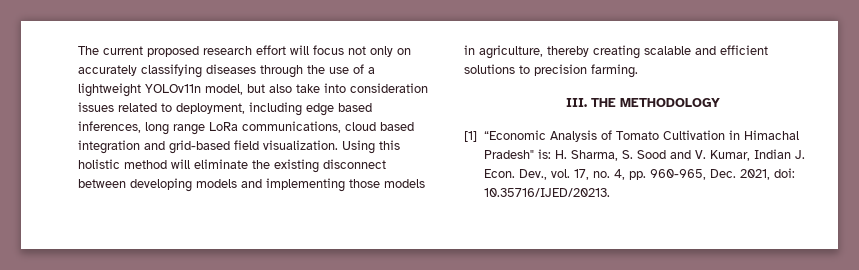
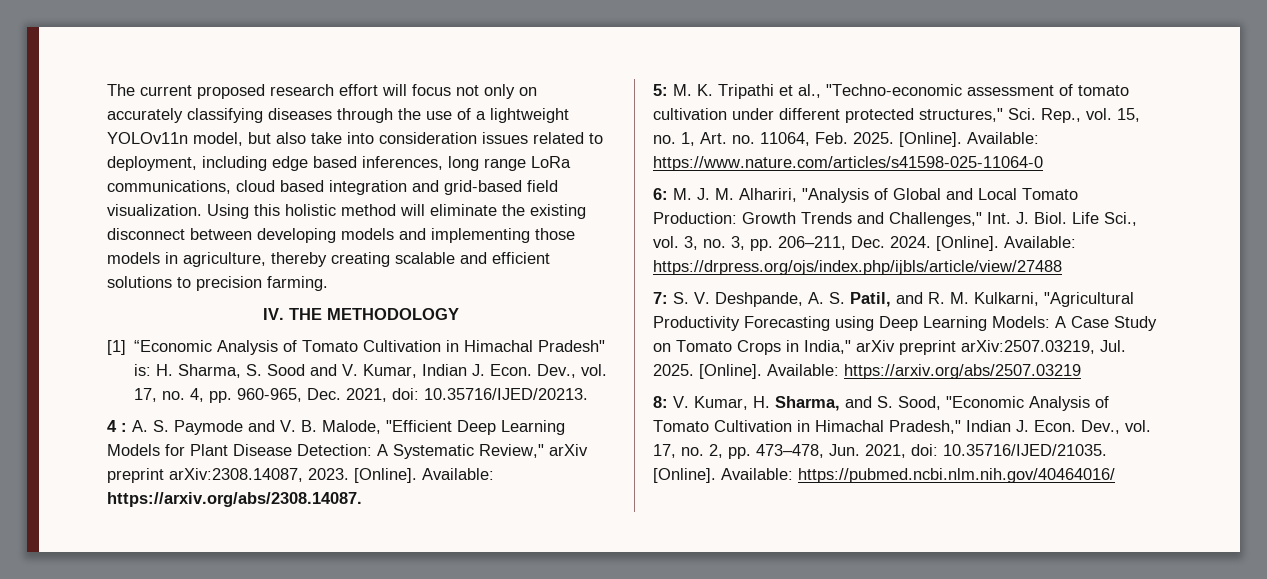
[566,98,587,107] III. -> [262,308,284,320] IV.
(610, 192) none -> [107,420,565,435] [107,444,588,459] [107,468,494,483] [107,492,362,507] [653,84,1129,99] [653,108,1140,123] [653,132,1039,147] [653,156,1043,171] [653,188,1078,203] [653,212,1137,227] [653,236,1076,251] [653,260,1062,275] [653,292,1134,307] [653,316,1157,331] [653,340,1126,355] [653,364,1081,379] [653,396,1109,411] [653,420,1151,434] [653,444,1107,459] [653,468,1115,483] // 4 : A. S. Paymode and V. B. Malode, "Efficient Deep Learning Models for Plant Disease Detection: A Systematic Review," arXiv preprint arXiv:2308.14087, 2023. [Online]. Available: https://arxiv.org/abs/2308.14087. // 5: M. K. Tripathi et al., "Techno-economic assessment of tomato cultivation under different protected structures," Sci. Rep., vol. 15, no. 1, Art. no. 11064, Feb. 2025. [Online]. Available: https://www.nature.com/articles/s41598-025-11064-0 // 6: M. J. M. Alhariri, "Analysis of Global and Local Tomato Production: Growth Trends and Challenges," Int. J. Biol. Life Sci., vol. 3, no. 3, pp. 206–211, Dec. 2024. [Online]. Available: https://drpress.org/ojs/index.php/ijbls/article/view/27488 // 7: S. V. Deshpande, A. S. Patil, and R. M. Kulkarni, "Agricultural Productivity Forecasting using Deep Learning Models: A Case Study on Tomato Crops in India," arXiv preprint arXiv:2507.03219, Jul. 2025. [Online]. Available: https://arxiv.org/abs/2507.03219 // 8: V. Kumar, H. Sharma, and S. Sood, "Economic Analysis of Tomato Cultivation in Himachal Pradesh," Indian J. Econ. Dev., vol. 17, no. 2, pp. 473–478, Jun. 2021, doi: 10.35716/IJED/21035. [Online]. Available: https://pubmed.ncbi.nlm.nih.gov/40464016/

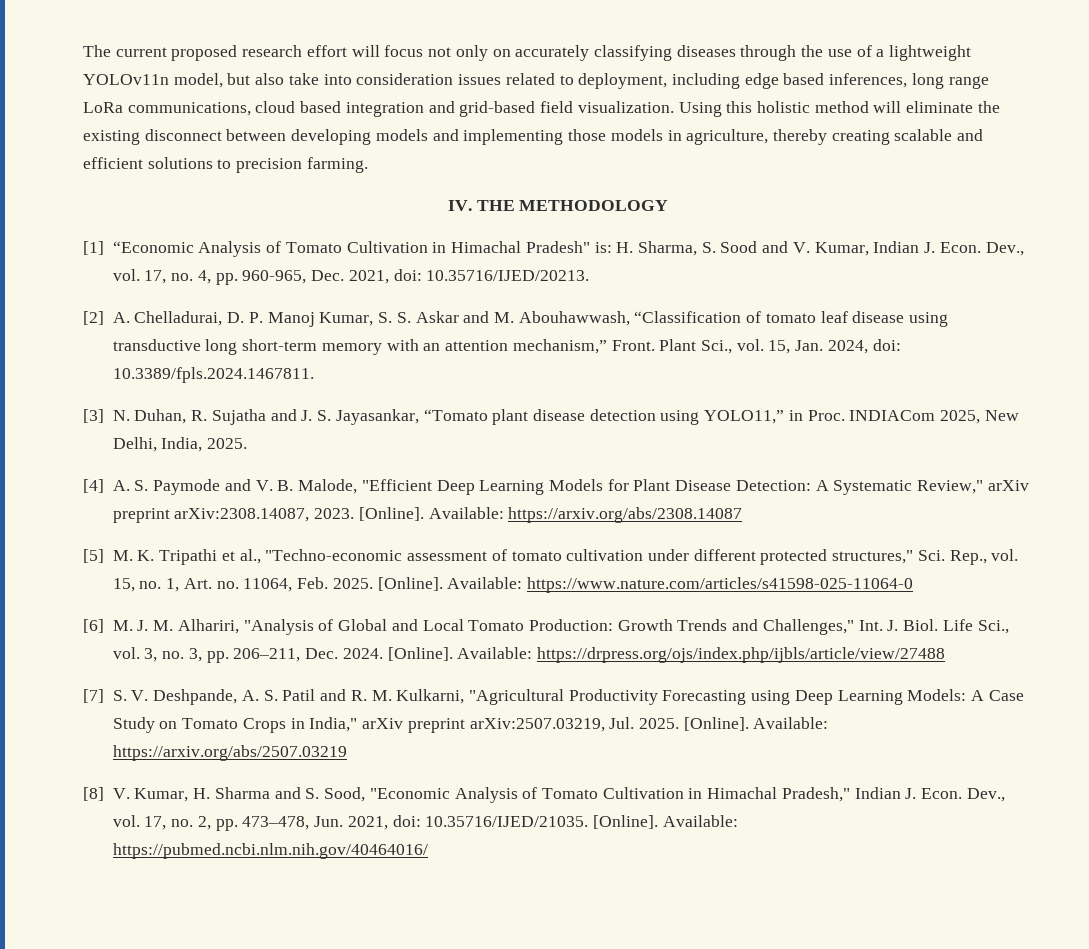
[107,420,127,432] 4 : -> [83,311,949,327] [112,339,901,355] [112,367,314,383] [83,409,1019,425] [112,437,248,452] [83,479,104,493] [2] A. Chelladurai, D. P. Manoj Kumar, S. S. Askar and M. Abouhawwash, “Classification of tomato leaf disease using transductive long short-term memory with an attention mechanism,” Front. Plant Sci., vol. 15, Jan. 2024, doi: 10.3389/fpls.2024.1467811. // [3] N. Duhan, R. Sujatha and J. S. Jayasankar, “Tomato plant disease detection using YOLO11,” in Proc. INDIACom 2025, New Delhi, India, 2025. // [4]
[107,492,362,507] [653,84,668,96] https://arxiv.org/abs/2308.14087. // 5: -> [508,507,743,523] [83,549,104,563] https://arxiv.org/abs/2308.14087 // [5]
[653,188,668,200] 6: -> [83,619,104,633] [6]
[653,292,668,304] 7: -> [83,689,104,703] [7]
[850,292,891,307] Patil, -> [282,689,316,701] Patil
[653,396,668,408] 8: -> [83,787,104,801] [8]
[775,396,840,411] Sharma, -> [214,787,270,799] Sharma

